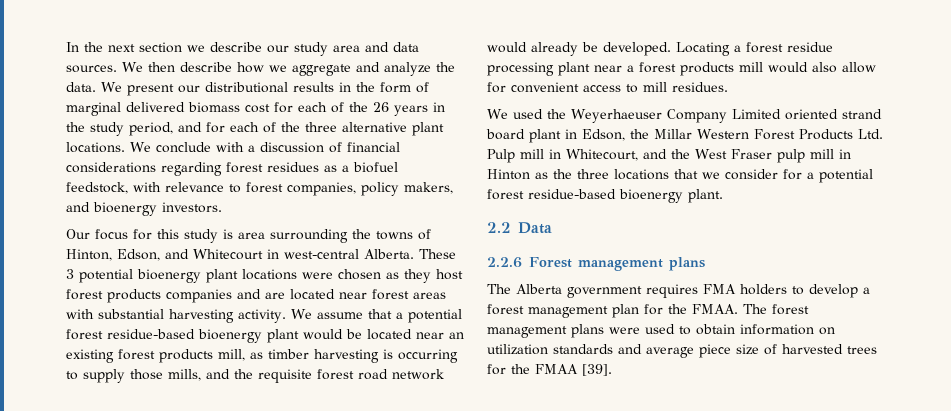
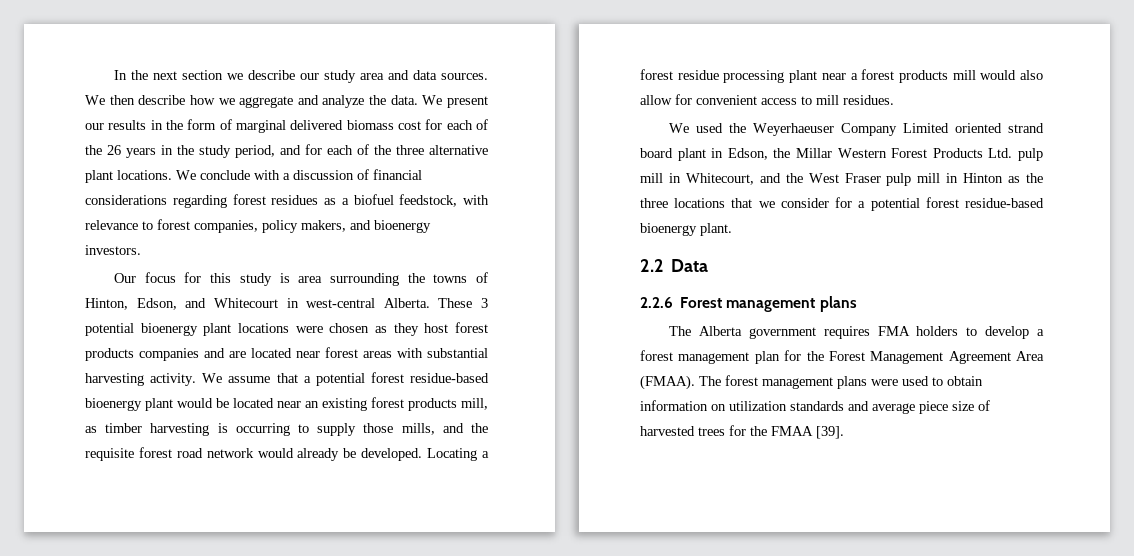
[205,82,288,93] distributional -> (104, 126) none
[487,149,515,163] Pulp -> [1018,148,1043,161] pulp
[692,304,738,314] FMAA. -> [828,351,1044,364] [640,375,695,390] Forest Management Agreement Area (FMAA).

